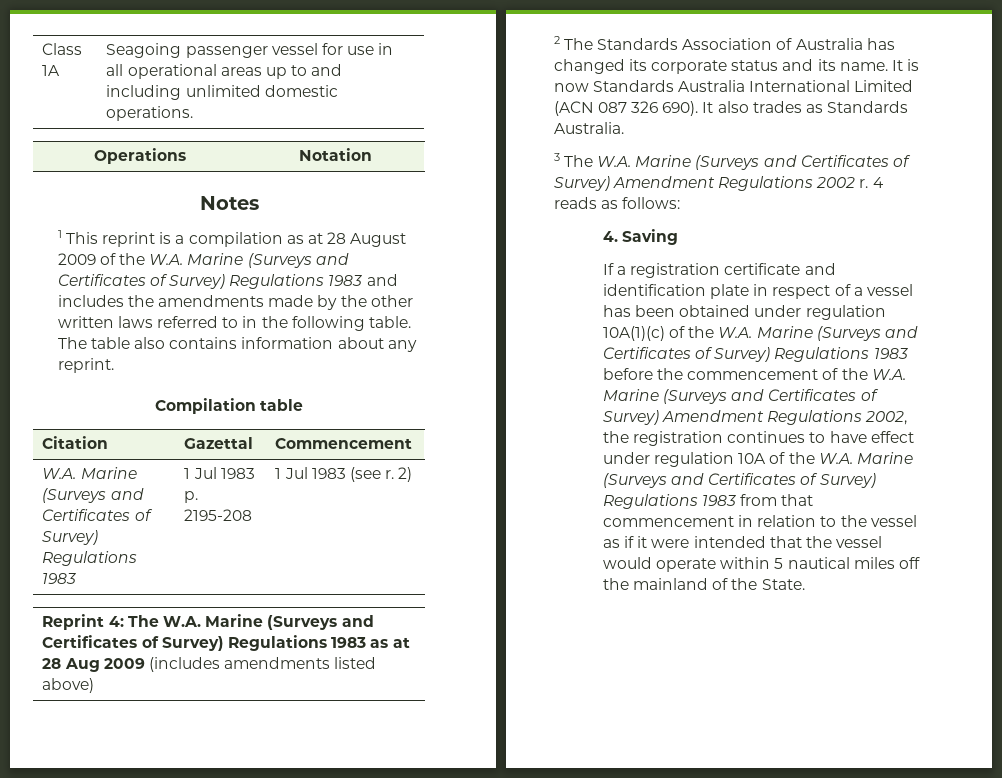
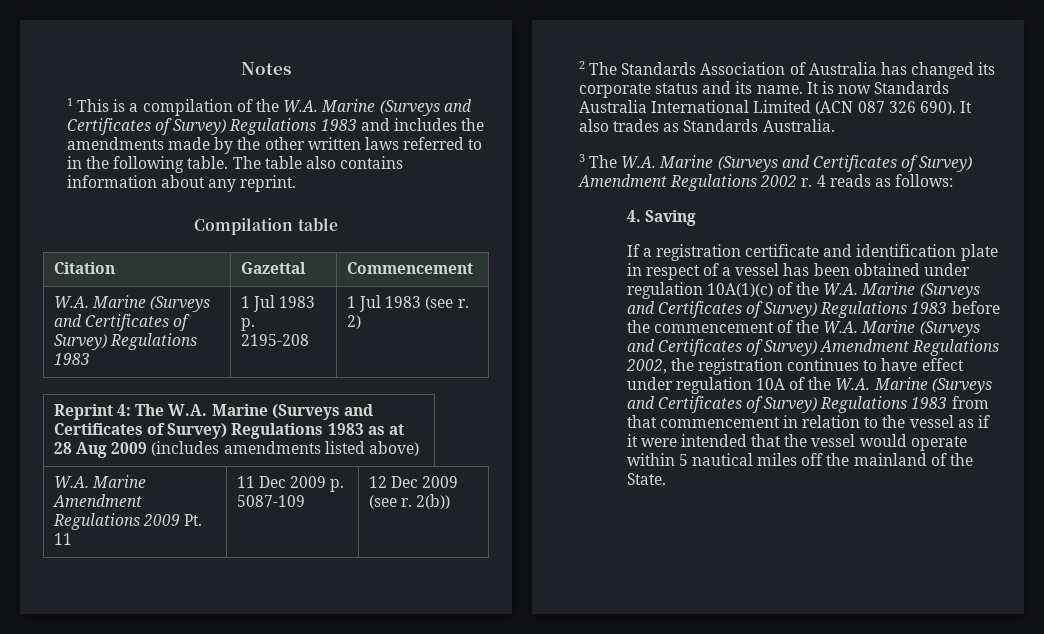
[42,43,83,55] [42,65,61,76] [106,43,394,58] [106,64,343,79] [106,85,338,100] [106,106,194,121] [94,148,186,164] [299,148,372,161] Class 1A | Seagoing passenger vessel for use in all operational areas up to and including unlimited domestic operations. // Operations | Notation // -> (241, 68) none
[102,232,156,247] reprint -> (110, 105) none
[286,232,407,247] [57,253,96,265] as at 28 August 2009 -> (233, 107) none
(95, 685) none -> [53,475,147,488] [52,494,142,507] [52,513,203,530] [53,533,72,545] [236,476,345,492] [236,495,305,507] [368,476,459,488] [368,494,451,509] // W.A. Marine Amendment Regulations 2009 Pt. 11 | 11 Dec 2009 p. 5087-109 | 12 Dec 2009 (see r. 2(b))

